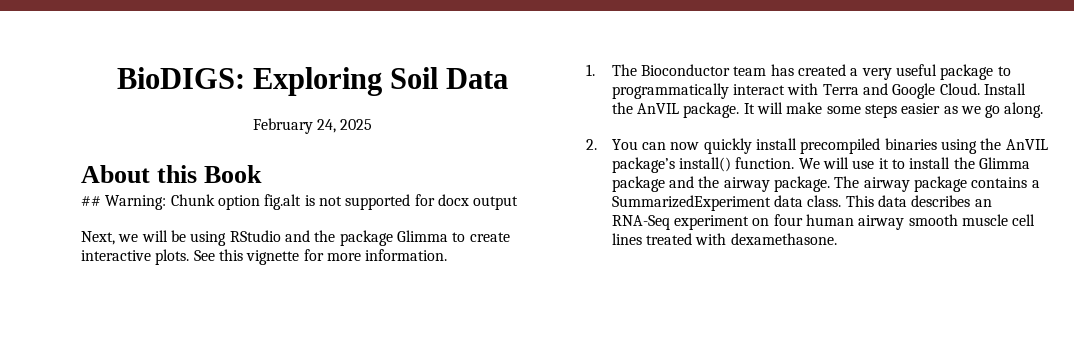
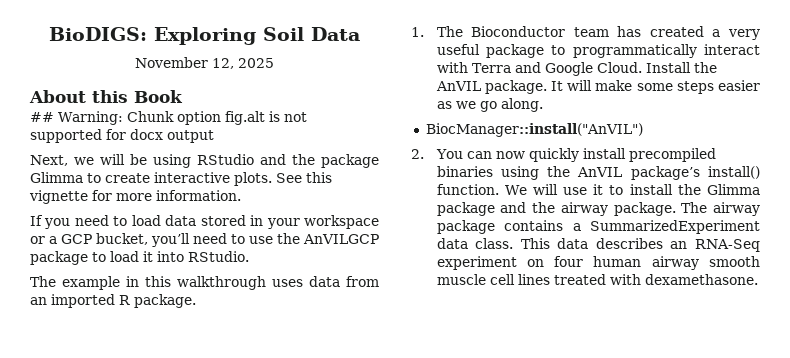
[252,118,336,134] February 24, -> [135,57,234,69] November 12,
(448, 255) none -> [30,215,380,229] [30,233,379,247] [30,251,249,265] [30,276,379,290] [30,294,196,308] // If you need to load data stored in your workspace or a GCP bucket, you’ll need to use the AnVILGCP package to load it into RStudio. // The example in this walkthrough uses data from an imported R package.
(1044, 110) none -> [425,123,643,137] // BiocManager::install("AnVIL")

